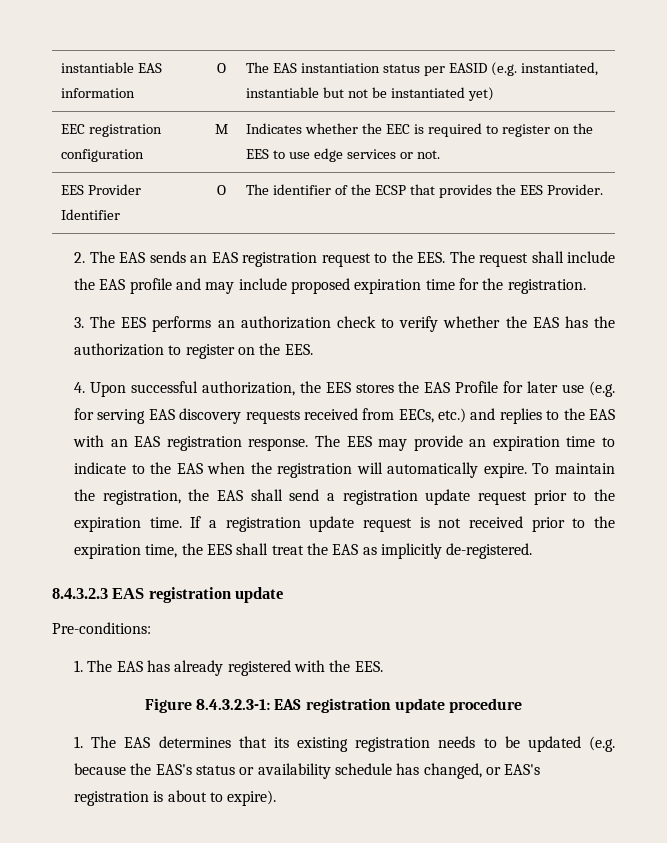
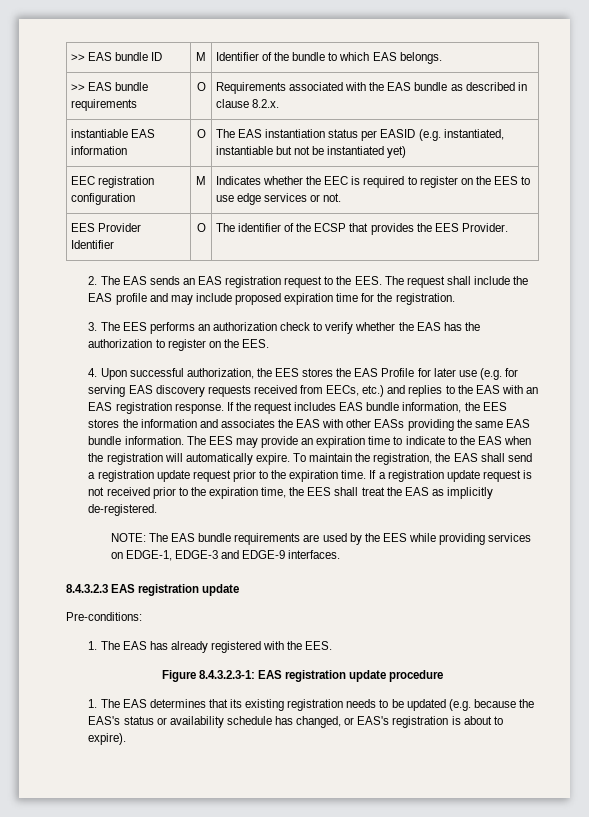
(61, 67) none -> [70,52,163,61] [196,52,206,61] [215,52,442,64] [70,82,149,91] [70,99,137,111] [196,82,206,91] [215,82,527,94] [215,99,280,108] >> EAS bundle ID | M | Identifier of the bundle to which EAS belongs. // >> EAS bundle requirements | O | Requirements associated with the EAS bundle as described in clause 8.2.x. //
(309, 444) none -> [226,402,507,414] [88,419,530,431] [88,436,184,445] If the request includes EAS bundle information, the EES stores the information and associates the EAS with other EASs providing the same EAS bundle information.
(533, 551) none -> [110,533,532,545] [110,550,341,561] // NOTE: The EAS bundle requirements are used by the EES while providing services on EDGE-1, EDGE-3 and EDGE-9 interfaces.

